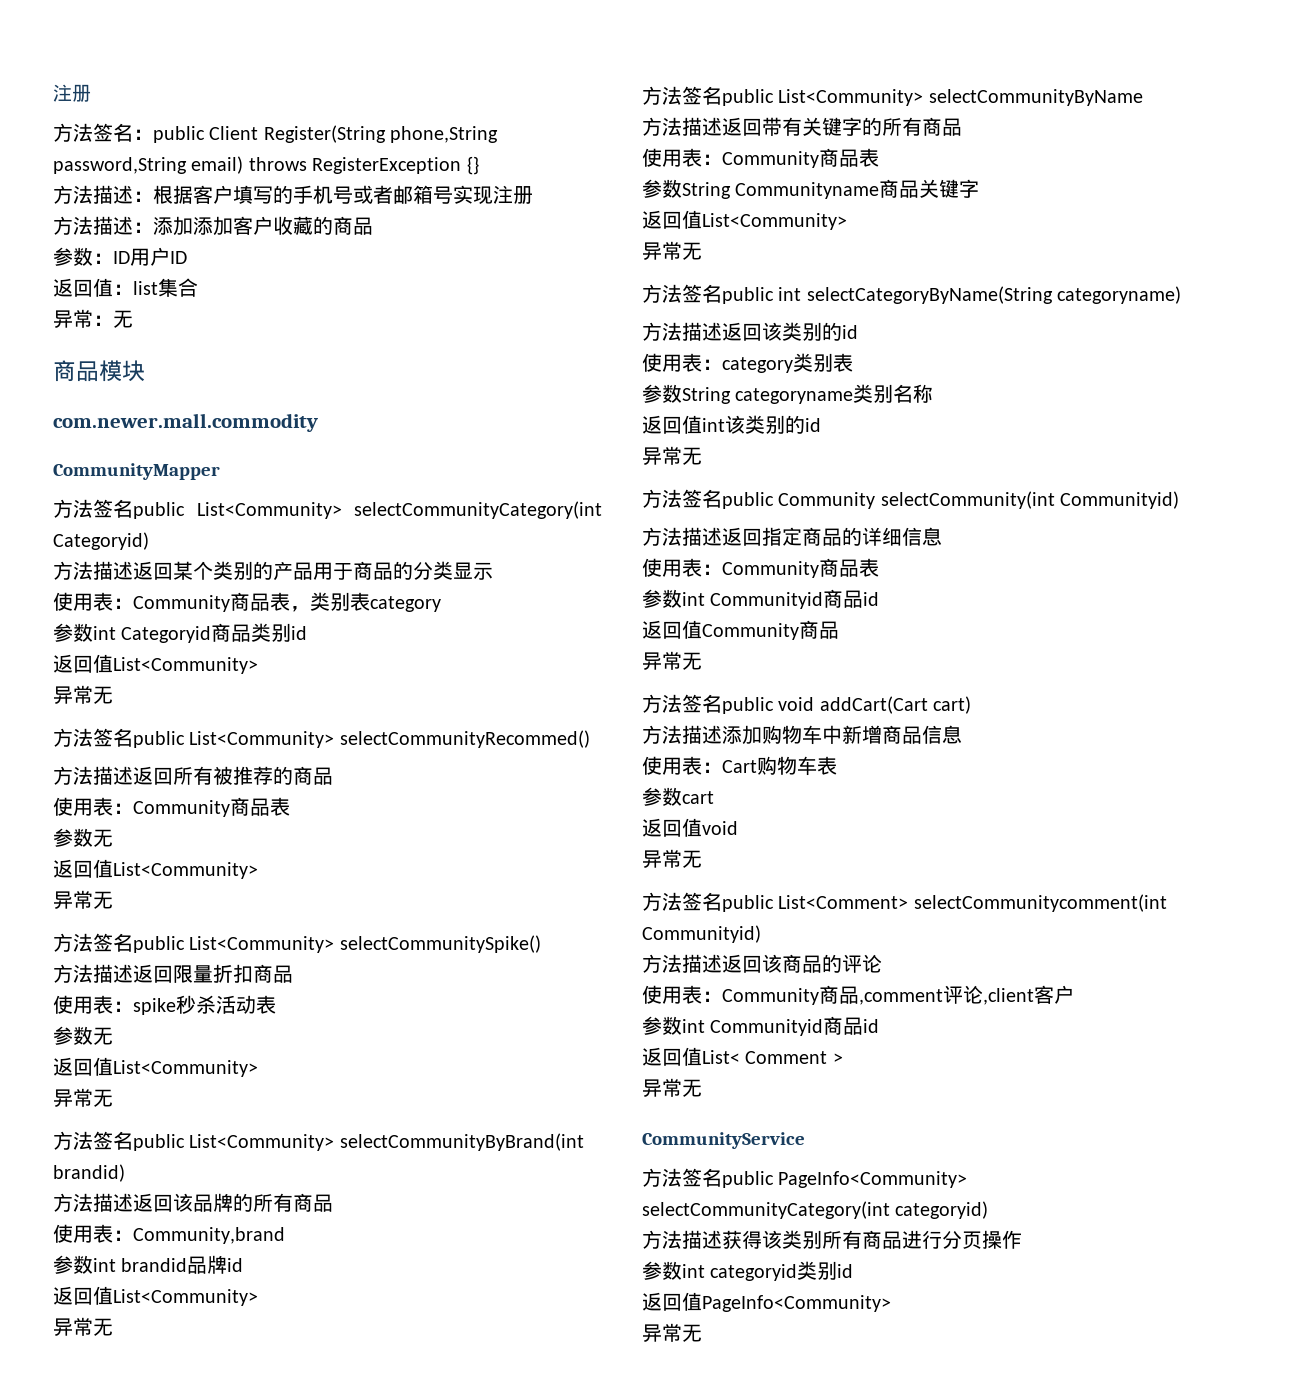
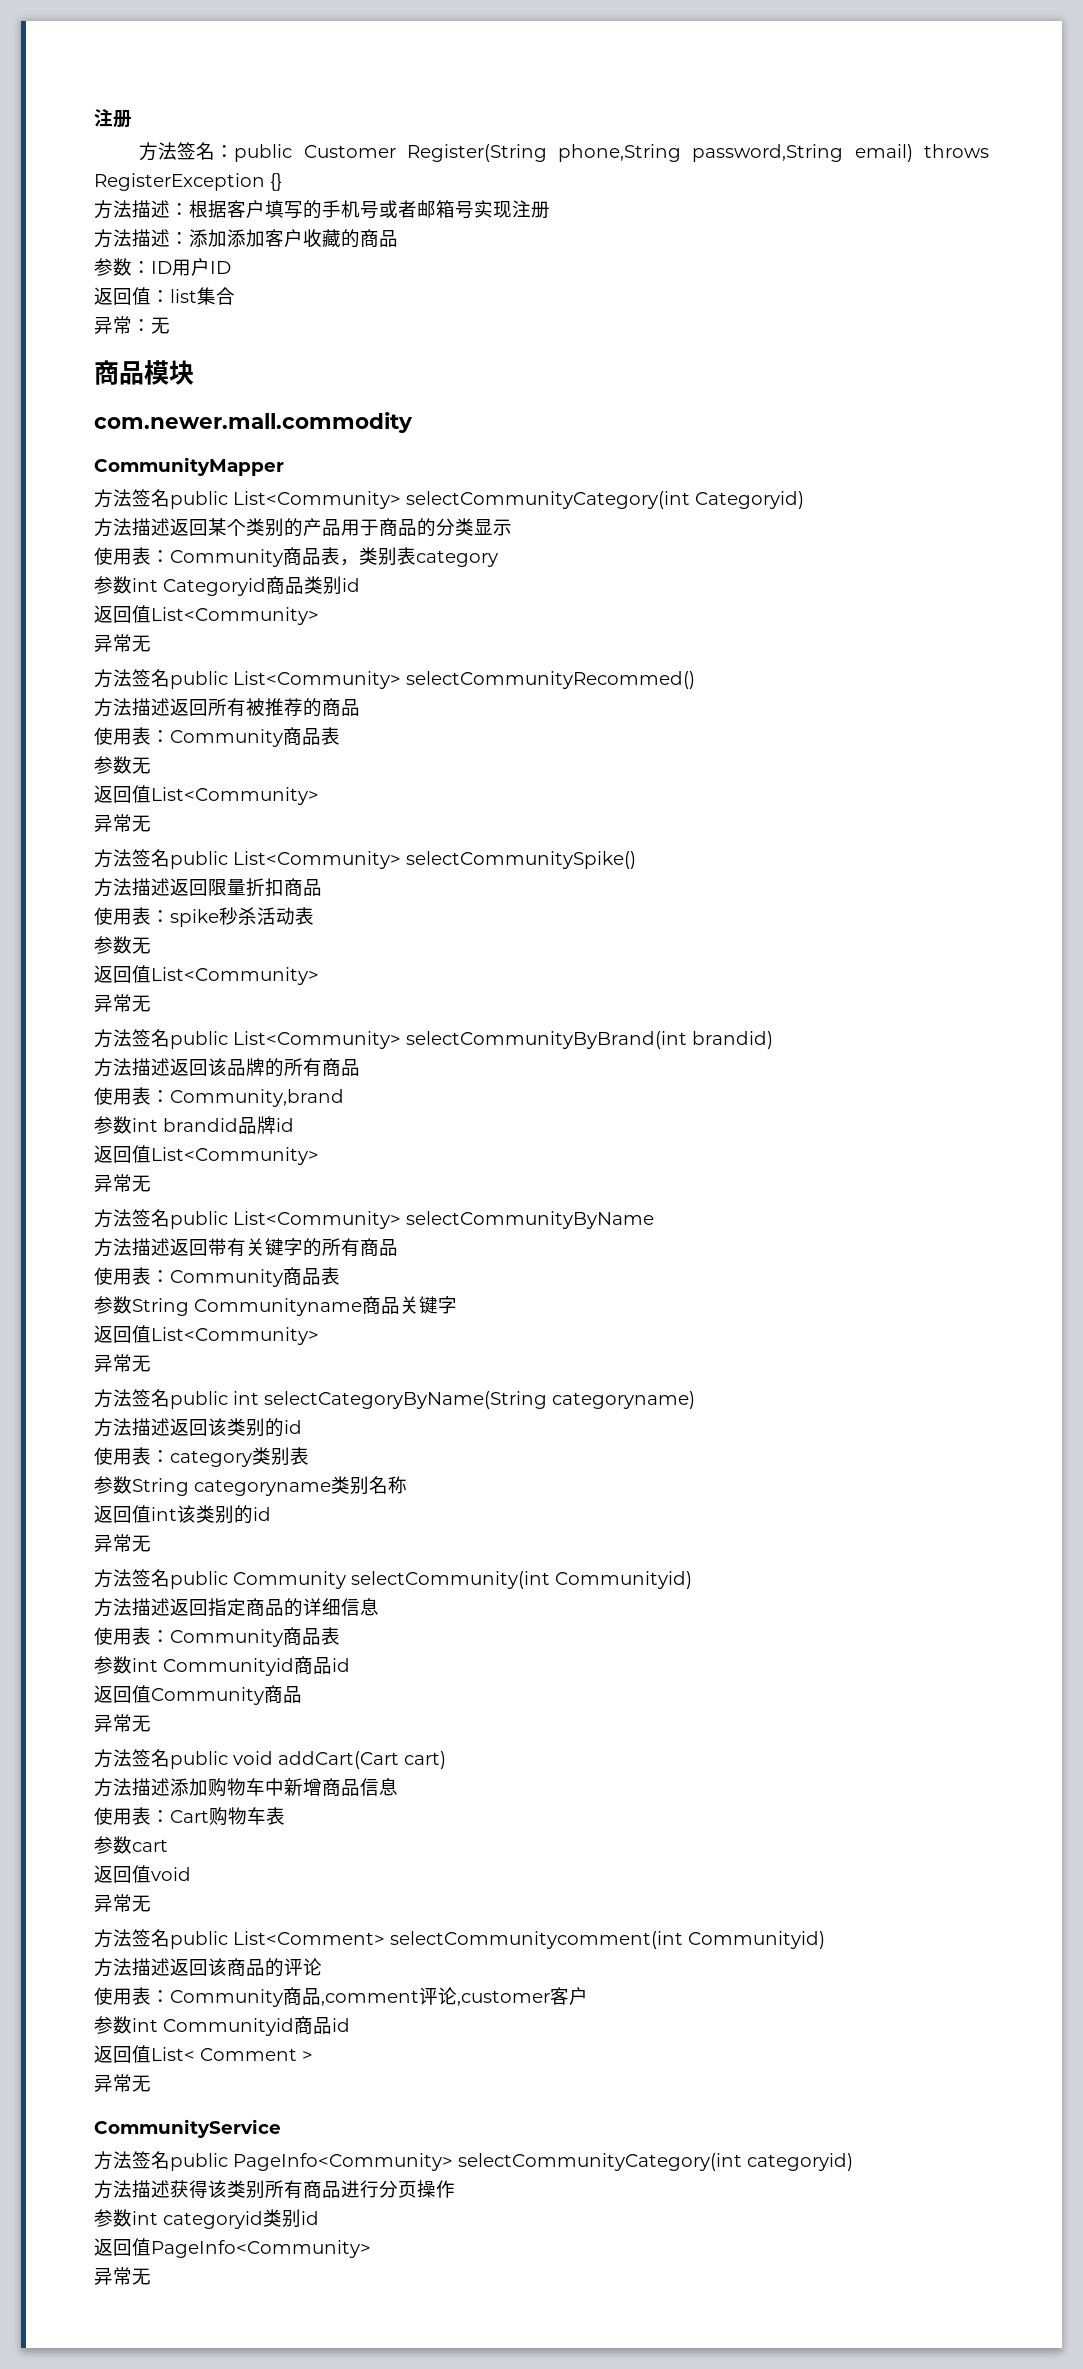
[209,126,259,140] Client -> [303,145,396,158] Customer
[983,988,1034,1005] ,client -> [457,1990,550,2006] ,customer

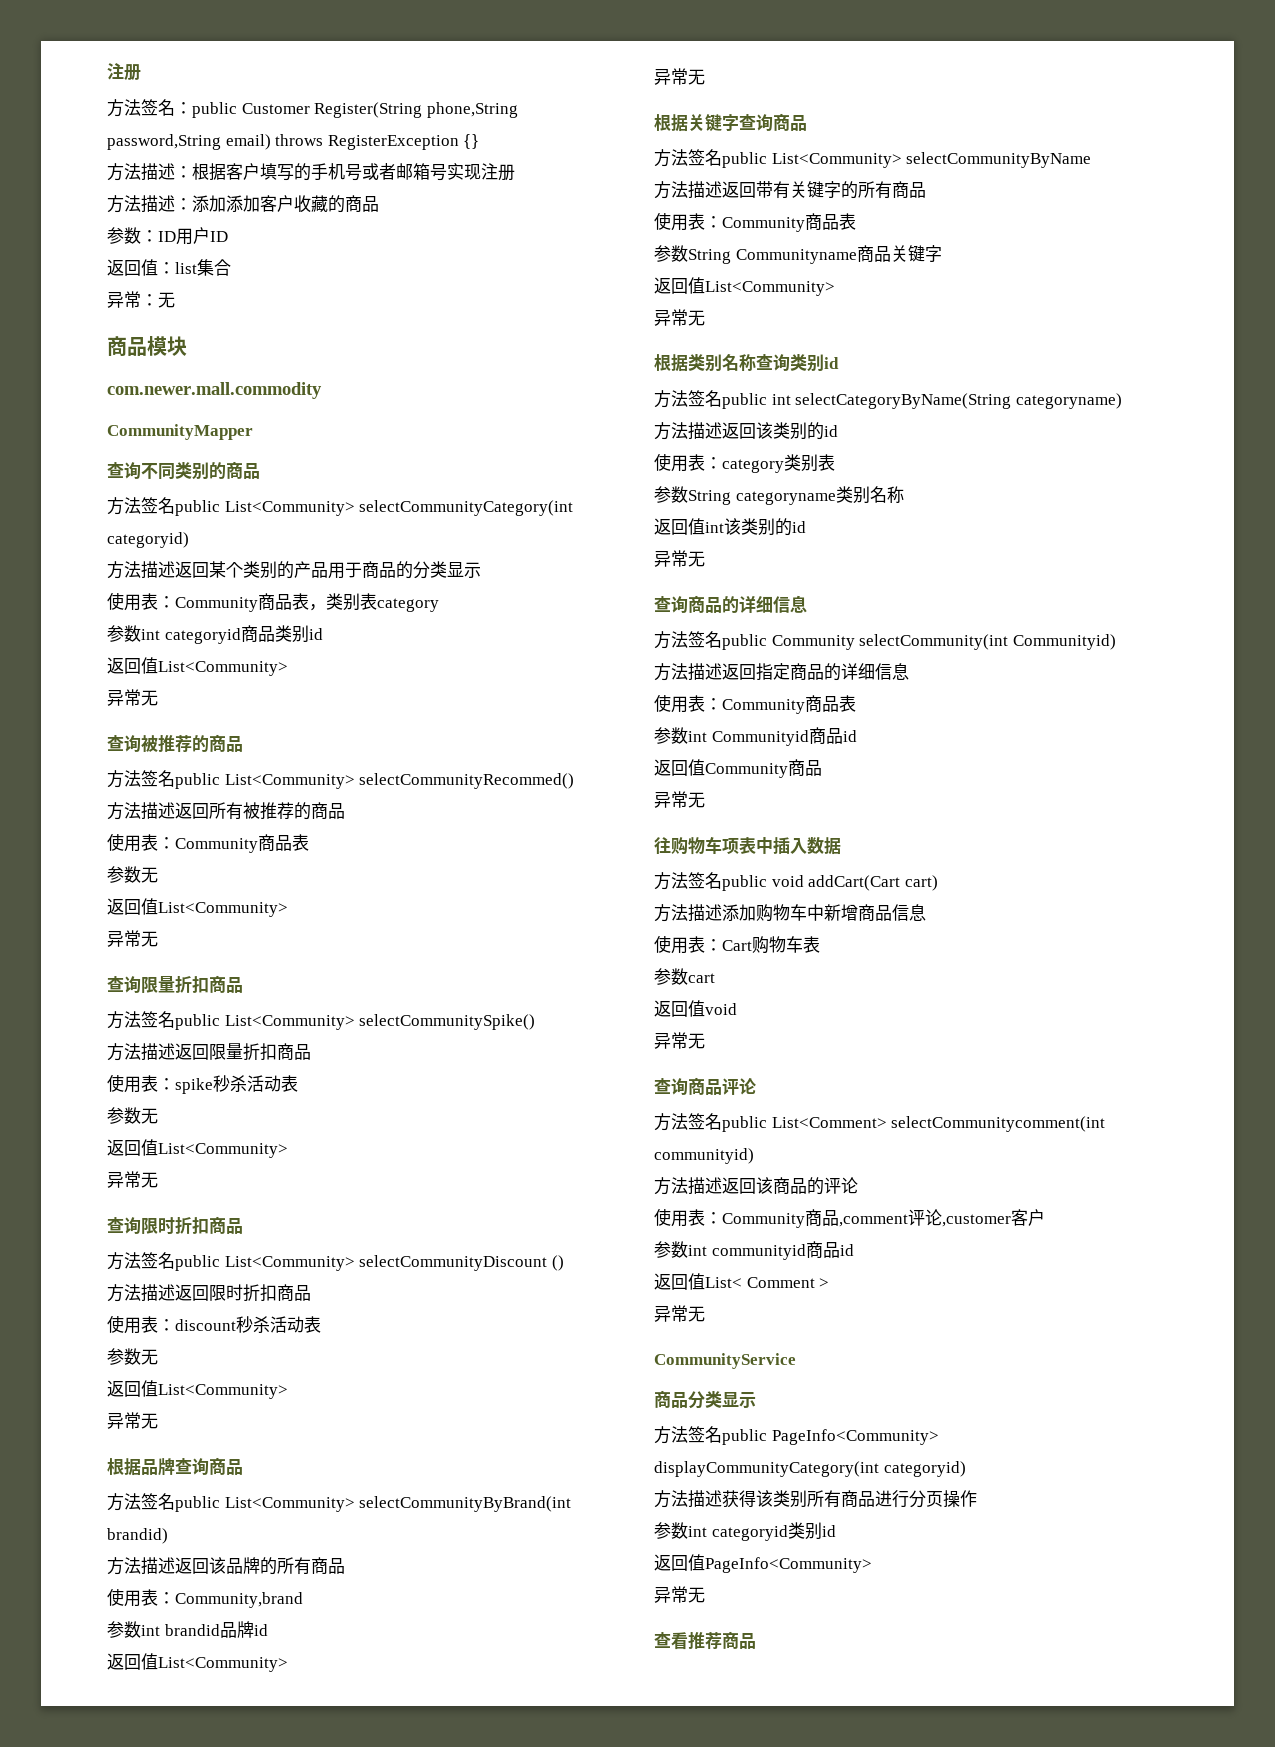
(284, 466) none -> [107,461,260,480] // 查询不同类别的商品
[695,491,804,509] Categoryid) -> [107,532,189,548] categoryid)
[163,578,266,596] Categoryid -> [164,628,241,644] categoryid
(151, 643) none -> [107,734,243,753] // 查询被推荐的商品
(151, 823) none -> [107,975,243,993] // 查询限量折扣商品
(151, 1003) none -> [107,1216,243,1235] [107,1252,564,1271] [107,1284,311,1302] [107,1315,321,1334] [107,1348,158,1365] [107,1380,288,1399] [107,1412,158,1429] [107,1457,243,1476] // 查询限时折扣商品 // 方法签名public List<Community> selectCommunityDiscount () // 方法描述返回限时折扣商品 // 使用表：discount秒杀活动表 // 参数无 // 返回值List<Community> // 异常无 // 根据品牌查询商品
(151, 1183) none -> [654,113,807,132] // 根据关键字查询商品
(151, 1363) none -> [654,354,839,372] // 根据类别名称查询类别id
(151, 1543) none -> [654,595,807,613] // 查询商品的详细信息
(151, 1723) none -> [654,836,841,855] // 往购物车项表中插入数据
(151, 1903) none -> [654,1077,756,1095] // 查询商品评论
[688,1931,825,1949] Communityid) -> [654,1148,754,1164] communityid)
[163,2018,294,2036] Communityid -> [711,1244,806,1260] communityid
(281, 2128) none -> [654,1390,756,1409] // 商品分类显示
[458,2153,742,2171] selectCommunityCategory(int -> [654,1461,879,1477] displayCommunityCategory(int
(151, 2276) none -> [654,1631,756,1650] // 查看推荐商品

